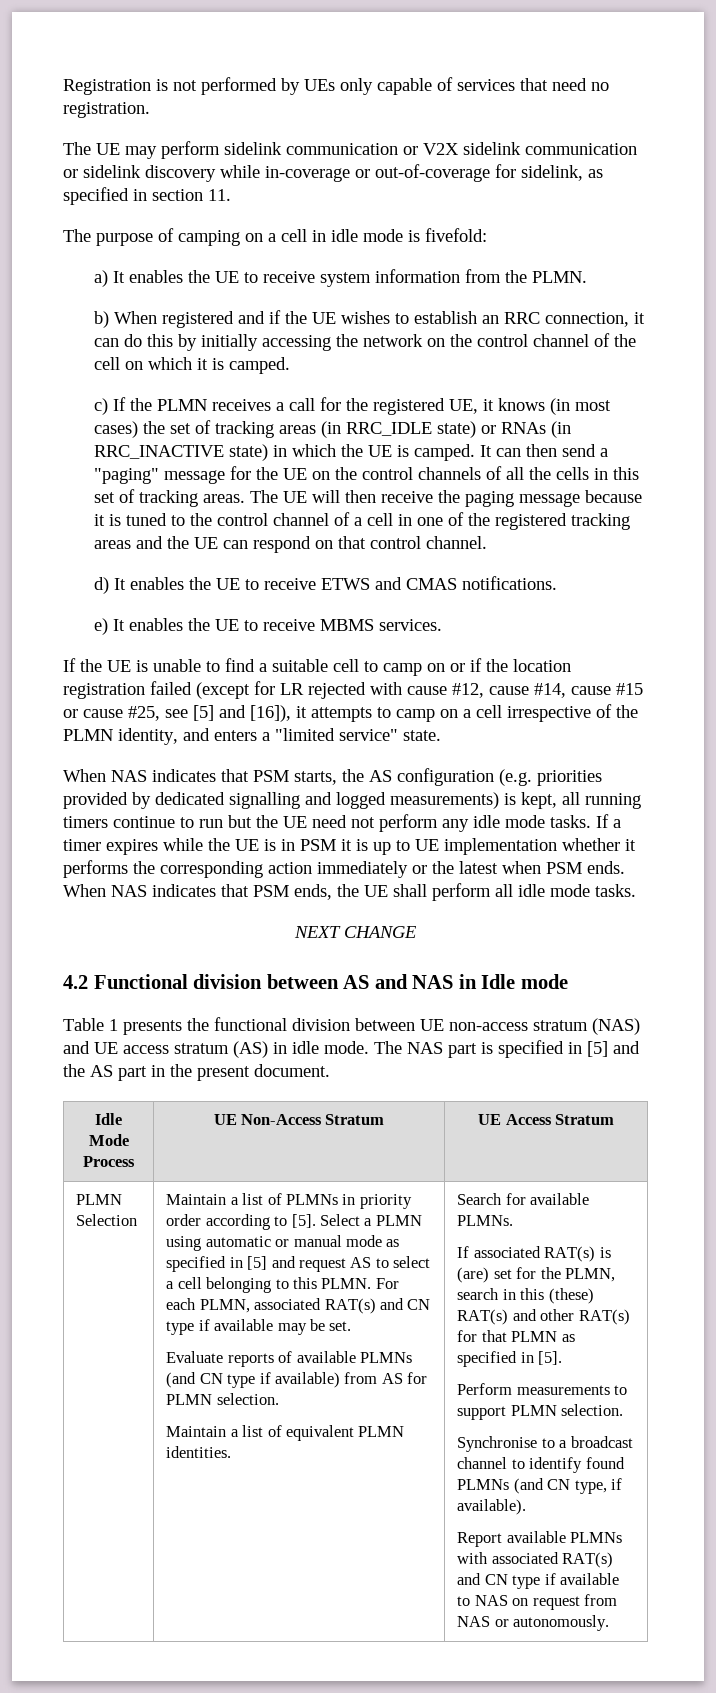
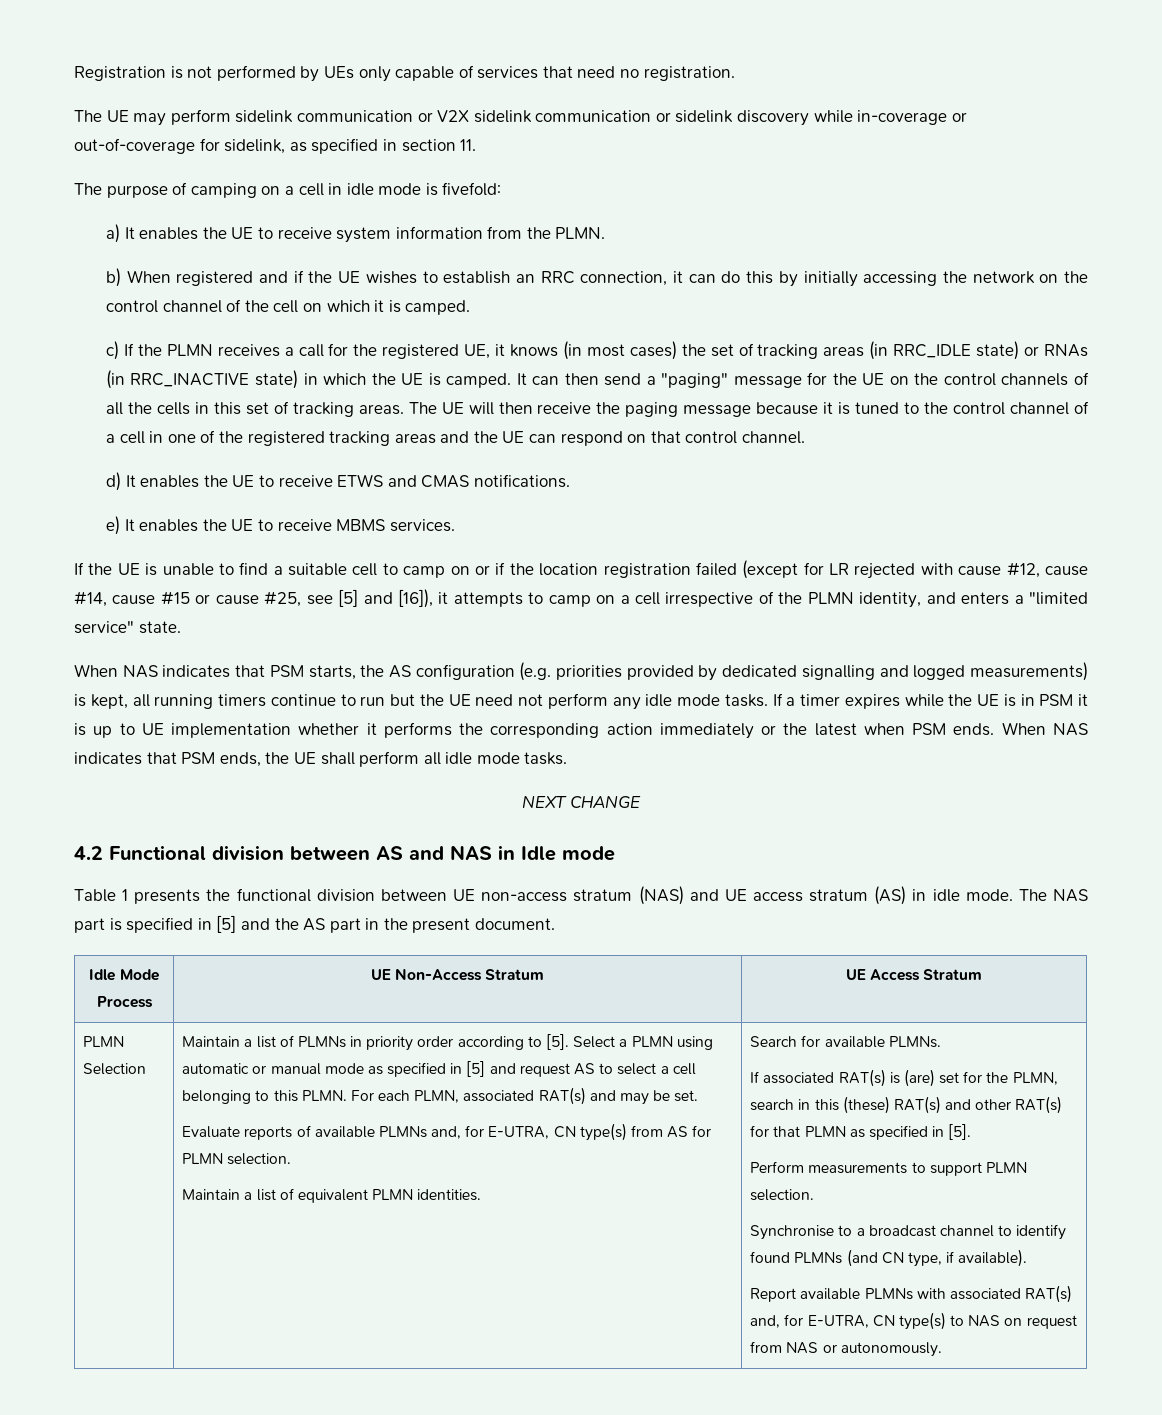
[407,1299,431,1310] [166,1319,274,1335] CN type if available -> (616, 1095) none
[166,1372,340,1388] (and CN type if available) -> [431,1123,627,1141] and, for E-UTRA, CN type(s)
[457,1573,619,1589] and CN type if available -> [750,1312,946,1330] and, for E-UTRA, CN type(s)

